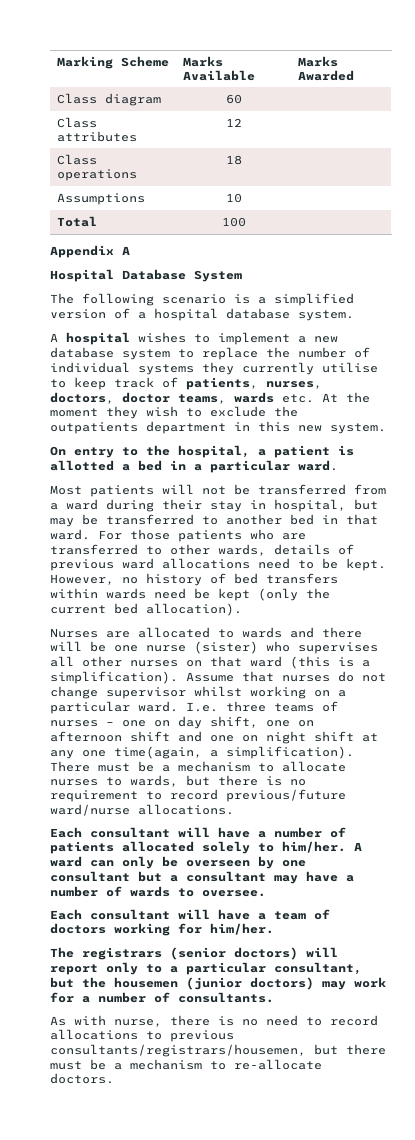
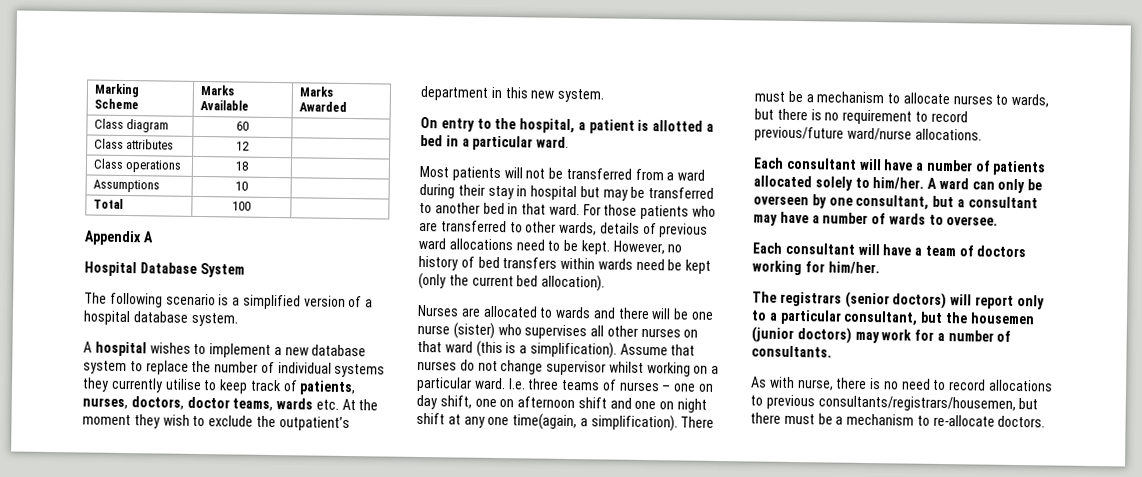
[50,422,138,434] outpatients -> [278,416,350,432] outpatient’s
[274,499,346,512] hospital, -> [530,185,578,201] hospital
[50,871,130,882] consultant -> [855,194,930,210] consultant,

